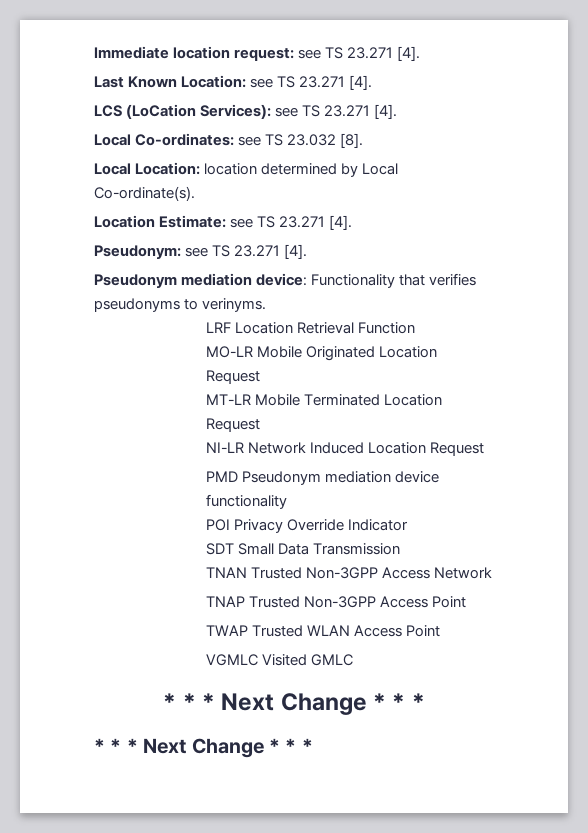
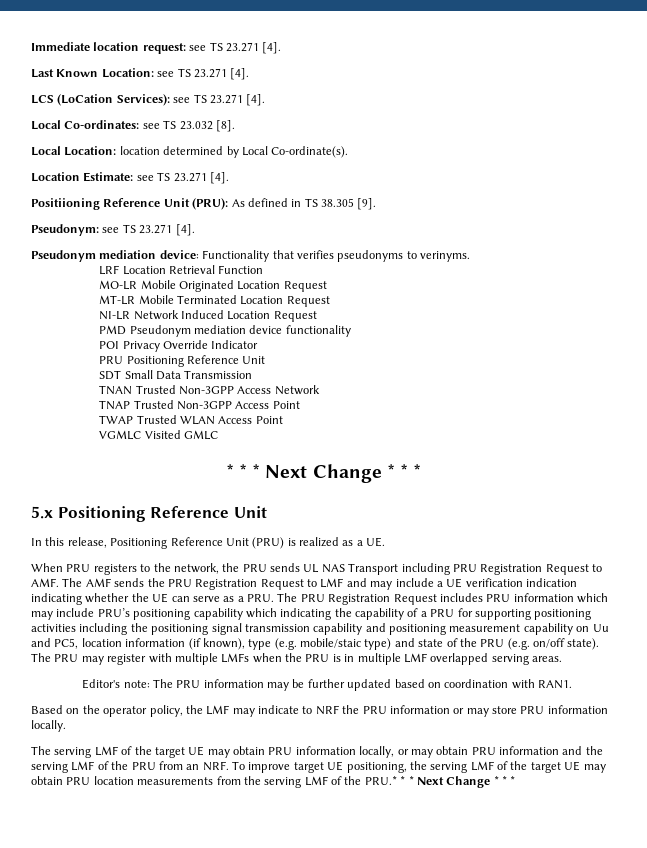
(353, 222) none -> [31,198,377,210] // Positiioning Reference Unit (PRU): As defined in TS 38.305 [9].
(409, 525) none -> [99,355,266,367] // PRU Positioning Reference Unit
[94,738,105,753] * -> [31,506,267,522] [31,537,386,549] [31,563,602,575] [31,578,577,590] [31,593,608,605] [31,608,592,620] [31,623,609,635] [31,638,600,650] [31,653,562,665] [82,679,573,691] [31,705,608,717] [31,720,66,732] [31,746,603,758] [31,761,606,773] [31,776,397,788] 5.x Positioning Reference Unit // In this release, Positioning Reference Unit (PRU) is realized as a UE. // When PRU registers to the network, the PRU sends UL NAS Transport including PRU Registration Request to AMF. The AMF sends the PRU Registration Request to LMF and may include a UE verification indication indicating whether the UE can serve as a PRU. The PRU Registration Request includes PRU information which may include PRU’s positioning capability which indicating the capability of a PRU for supporting positioning activities including the positioning signal transmission capability and positioning measurement capability on Uu and PC5, location information (if known), type (e.g. mobile/staic type) and state of the PRU (e.g. on/off state). The PRU may register with multiple LMFs when the PRU is in multiple LMF overlapped serving areas. // Editor's note: The PRU information may be further updated based on coordination with RAN1. // Based on the operator policy, the LMF may indicate to NRF the PRU information or may store PRU information locally. // The serving LMF of the target UE may obtain PRU information locally, or may obtain PRU information and the serving LMF of the PRU from an NRF. To improve target UE positioning, the serving LMF of the target UE may obtain PRU location measurements from the serving LMF of the PRU.*

